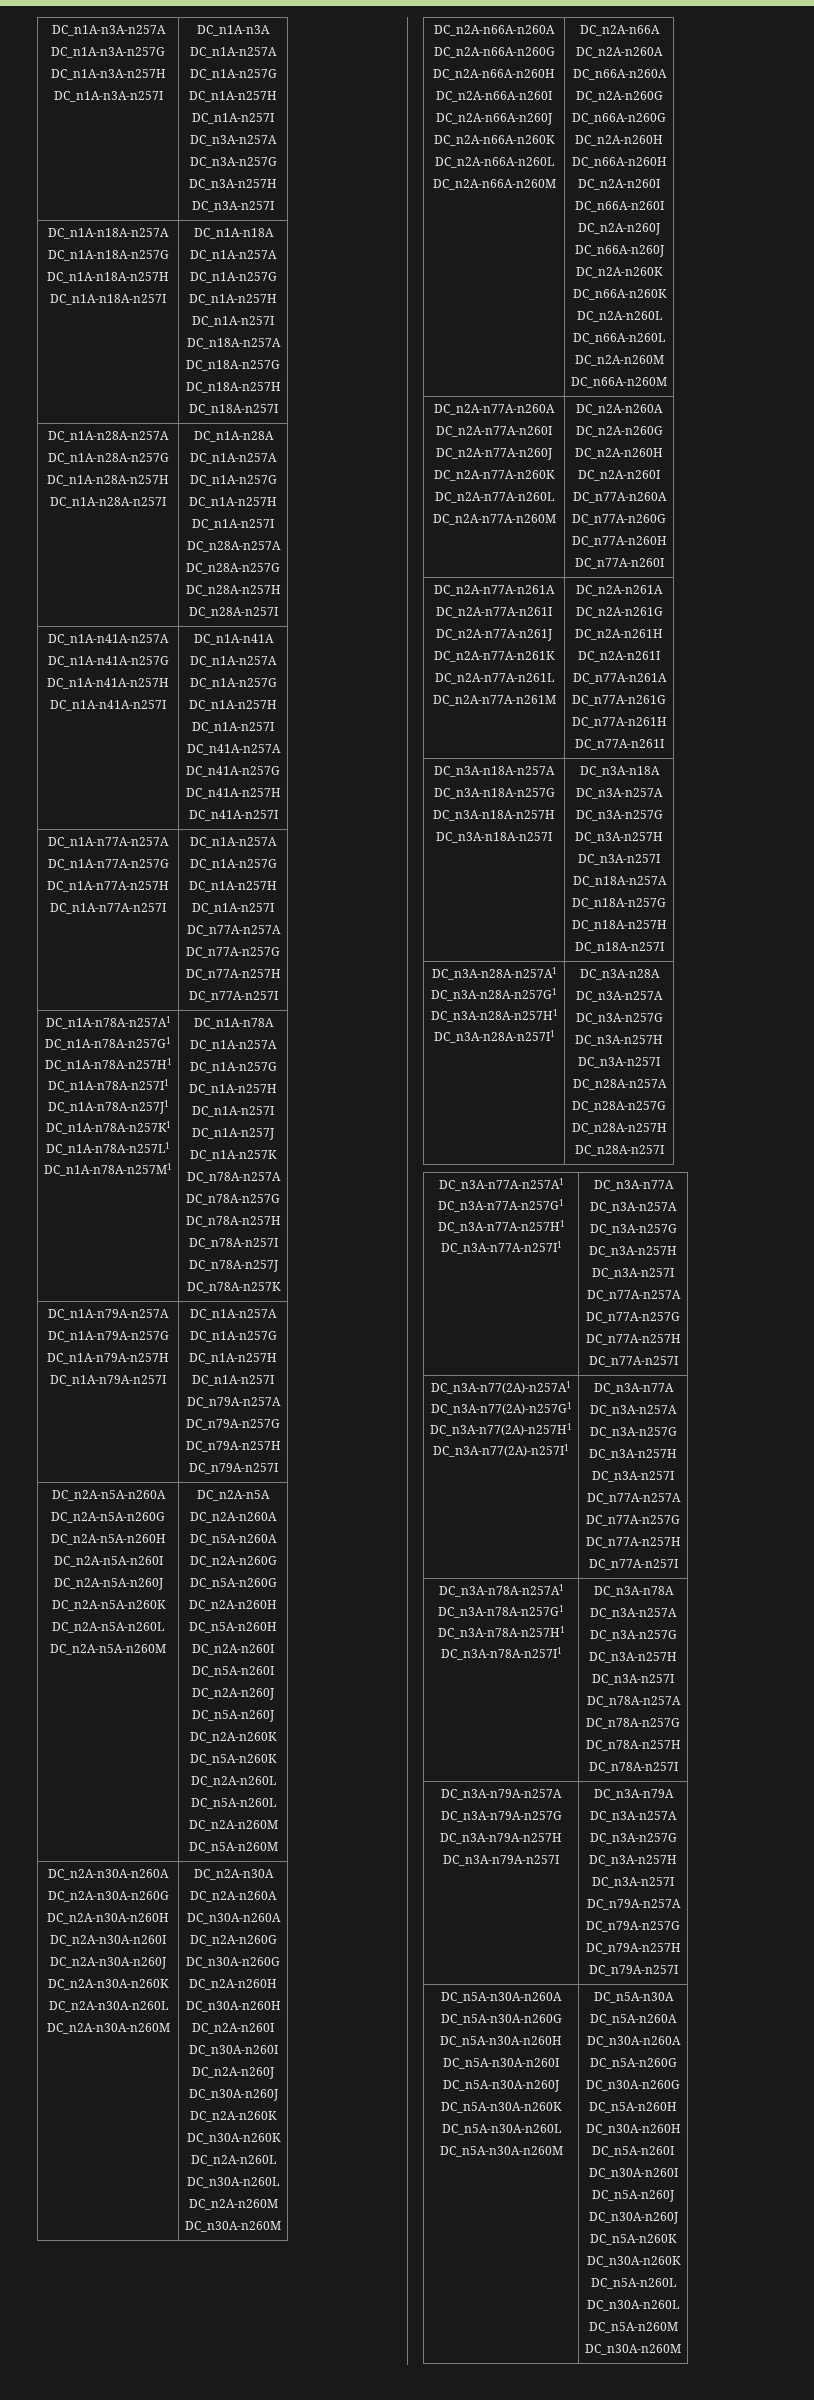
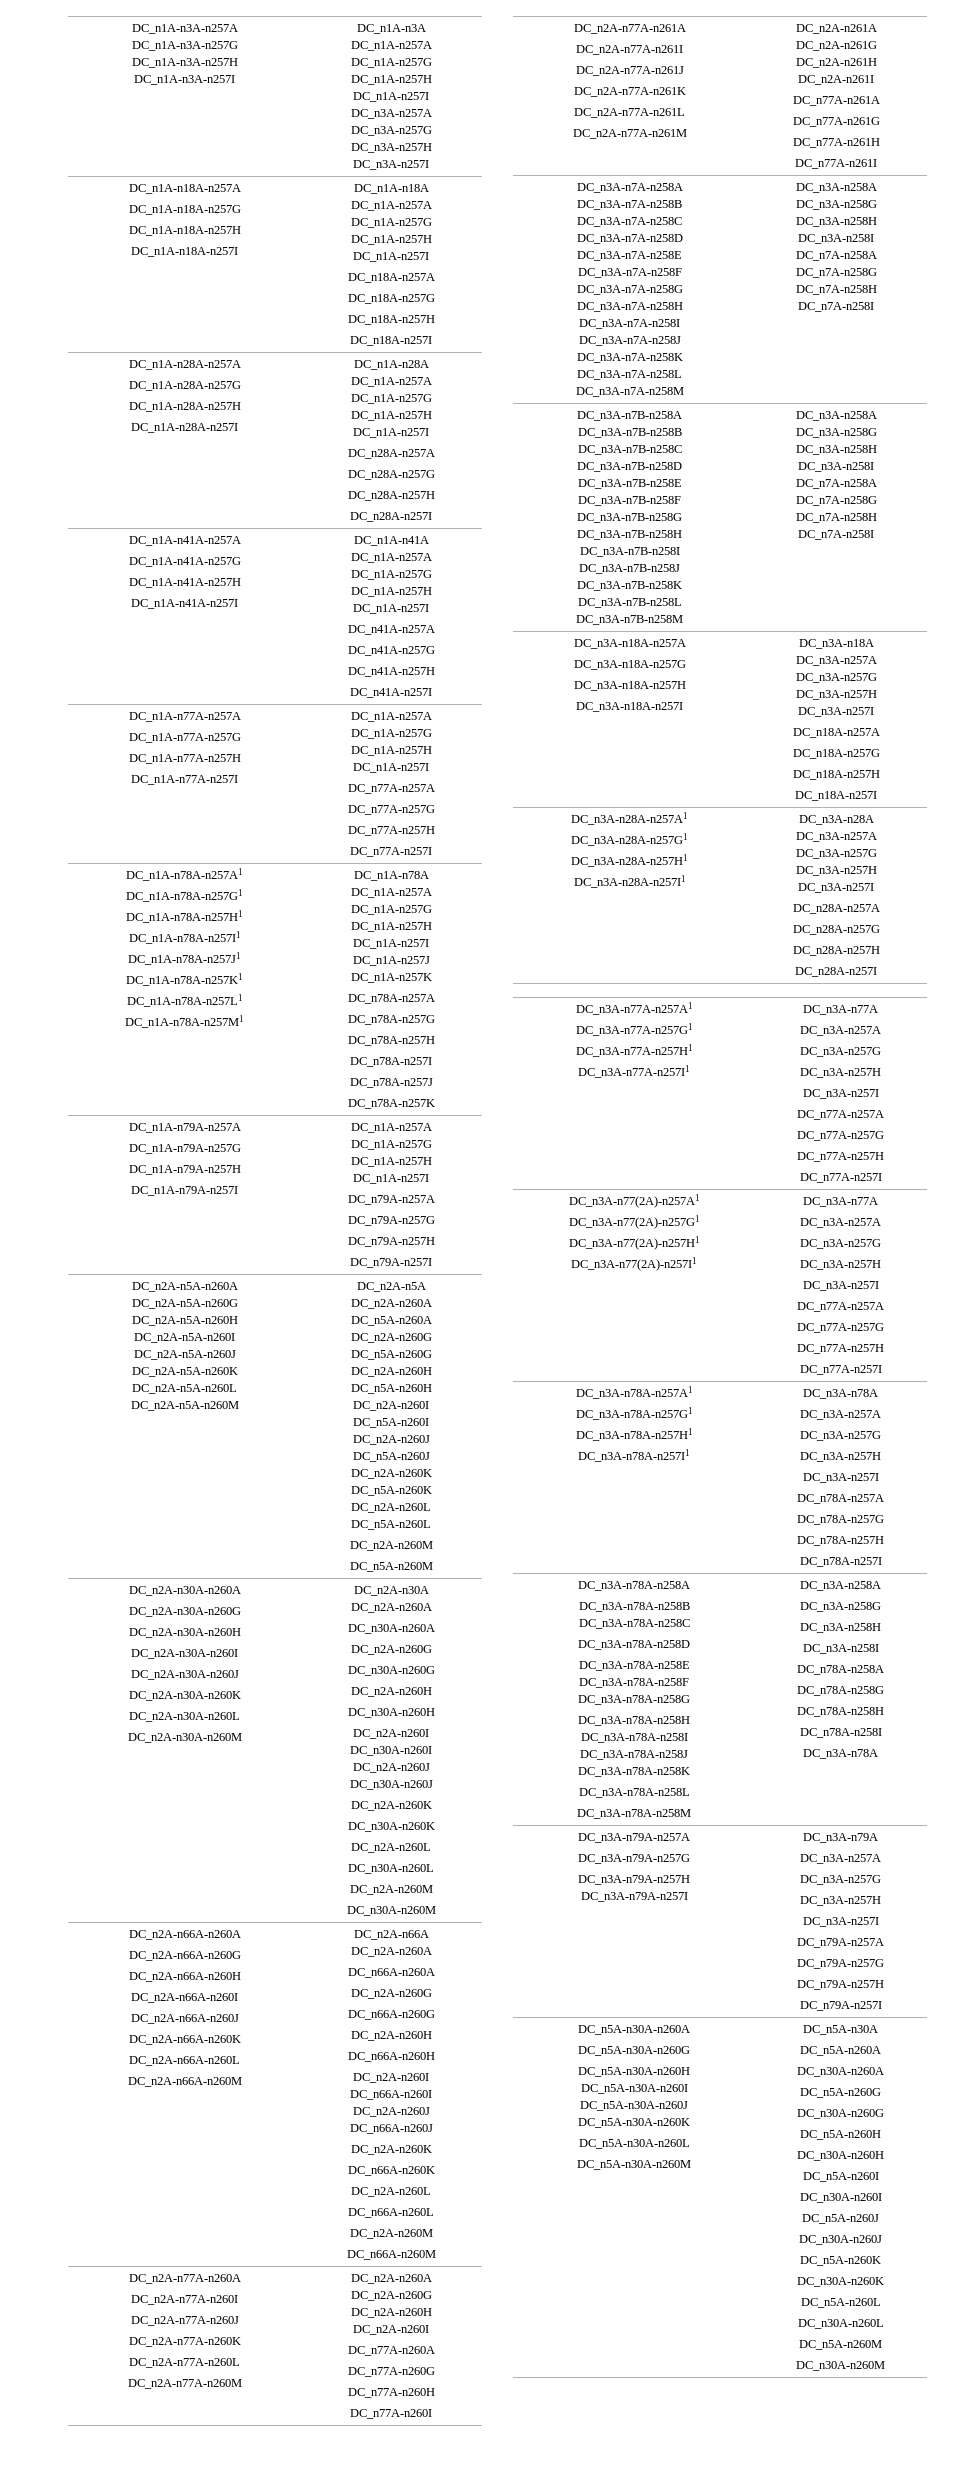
(664, 744) none -> [576,183,683,193] [577,200,682,210] [577,217,682,227] [576,234,683,244] [577,251,682,261] [577,268,682,278] [576,285,683,295] [576,302,683,312] [579,319,680,329] [578,336,681,346] [576,353,683,363] [577,370,682,380] [575,387,684,397] [795,183,877,193] [795,200,877,210] [795,217,877,227] [798,234,874,244] [795,251,877,261] [795,268,877,278] [795,285,877,295] [798,302,874,312] [577,411,682,421] [577,428,682,438] [577,445,682,455] [577,462,682,472] [577,479,682,489] [578,496,681,506] [577,513,682,523] [577,530,682,540] [579,547,680,557] [579,564,680,574] [577,581,682,591] [577,598,682,608] [576,615,683,625] [795,411,877,421] [795,428,877,438] [795,445,877,455] [798,462,874,472] [795,479,877,489] [795,496,877,506] [795,513,877,523] [798,530,874,540] // DC_n3A-n7A-n258A // DC_n3A-n7A-n258B // DC_n3A-n7A-n258C // DC_n3A-n7A-n258D // DC_n3A-n7A-n258E // DC_n3A-n7A-n258F // DC_n3A-n7A-n258G // DC_n3A-n7A-n258H // DC_n3A-n7A-n258I // DC_n3A-n7A-n258J // DC_n3A-n7A-n258K // DC_n3A-n7A-n258L // DC_n3A-n7A-n258M | DC_n3A-n258A // DC_n3A-n258G // DC_n3A-n258H // DC_n3A-n258I // DC_n7A-n258A // DC_n7A-n258G // DC_n7A-n258H // DC_n7A-n258I // DC_n3A-n7B-n258A // DC_n3A-n7B-n258B // DC_n3A-n7B-n258C // DC_n3A-n7B-n258D // DC_n3A-n7B-n258E // DC_n3A-n7B-n258F // DC_n3A-n7B-n258G // DC_n3A-n7B-n258H // DC_n3A-n7B-n258I // DC_n3A-n7B-n258J // DC_n3A-n7B-n258K // DC_n3A-n7B-n258L // DC_n3A-n7B-n258M | DC_n3A-n258A // DC_n3A-n258G // DC_n3A-n258H // DC_n3A-n258I // DC_n7A-n258A // DC_n7A-n258G // DC_n7A-n258H // DC_n7A-n258I
(678, 1767) none -> [578,1581,690,1591] [578,1602,690,1612] [578,1619,690,1629] [578,1640,690,1650] [578,1661,690,1671] [579,1678,689,1688] [578,1695,690,1705] [578,1716,690,1726] [580,1733,688,1743] [580,1750,688,1760] [578,1767,690,1777] [578,1788,690,1798] [577,1809,691,1819] [800,1581,881,1591] [800,1602,881,1612] [800,1623,881,1633] [802,1644,879,1654] [797,1665,884,1675] [797,1686,884,1696] [797,1707,884,1717] [799,1728,882,1738] [803,1749,878,1759] // DC_n3A-n78A-n258A // DC_n3A-n78A-n258B // DC_n3A-n78A-n258C // DC_n3A-n78A-n258D // DC_n3A-n78A-n258E // DC_n3A-n78A-n258F // DC_n3A-n78A-n258G // DC_n3A-n78A-n258H // DC_n3A-n78A-n258I // DC_n3A-n78A-n258J // DC_n3A-n78A-n258K // DC_n3A-n78A-n258L // DC_n3A-n78A-n258M | DC_n3A-n258A // DC_n3A-n258G // DC_n3A-n258H // DC_n3A-n258I // DC_n78A-n258A // DC_n78A-n258G // DC_n78A-n258H // DC_n78A-n258I // DC_n3A-n78A

